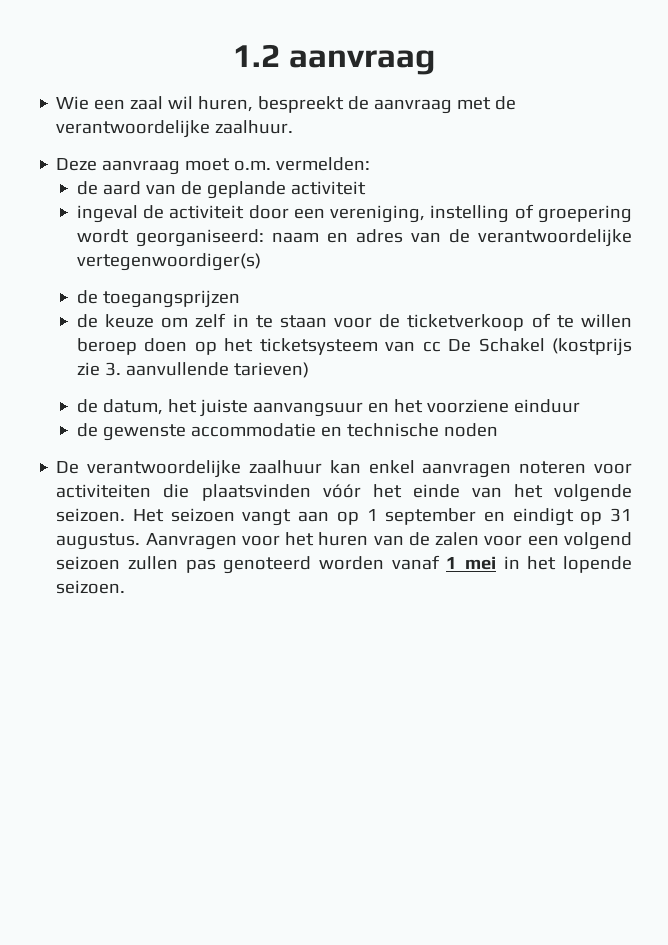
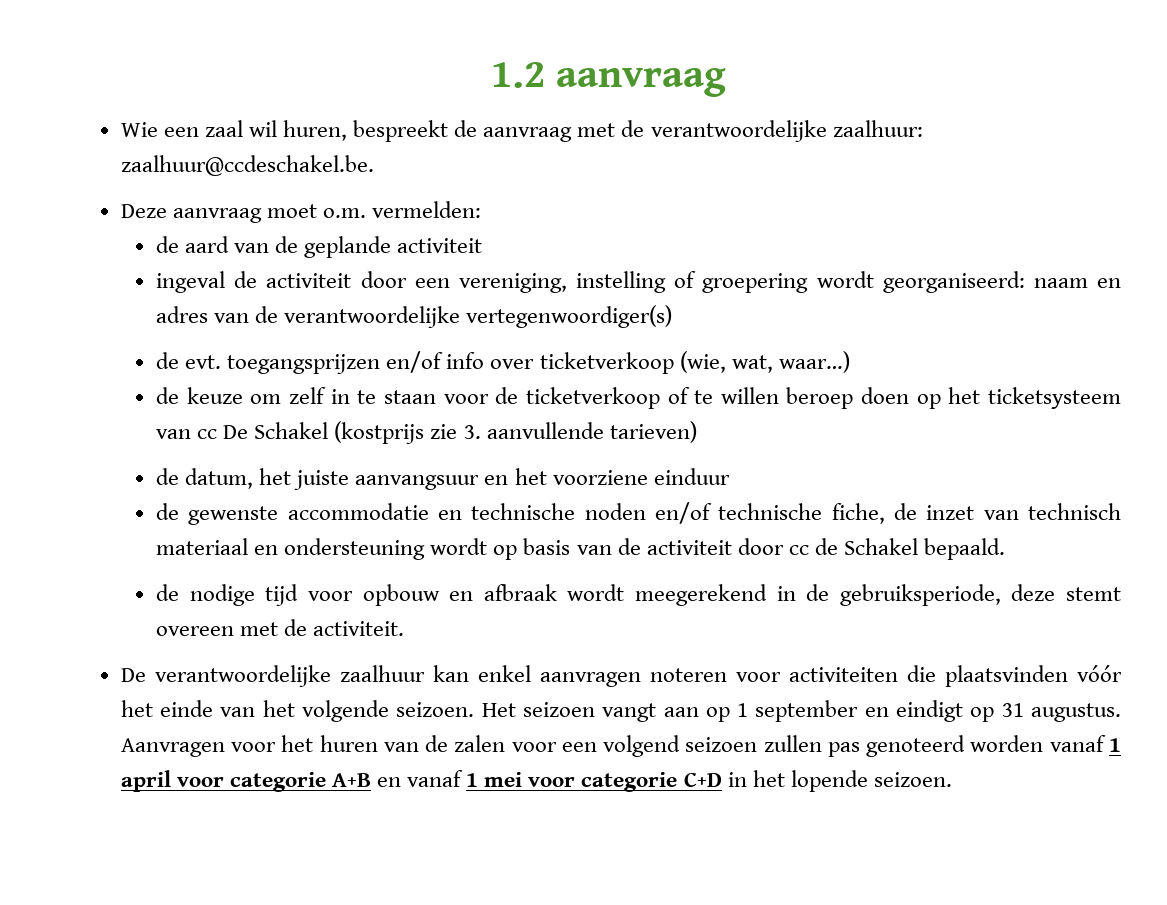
[215,120,294,134] zaalhuur. -> [832,120,923,137] [120,155,374,176] zaalhuur: zaalhuur@ccdeschakel.be.
(98, 297) none -> [185,355,222,369] evt.
(240, 299) none -> [386,351,850,374] en/of info over ticketverkoop (wie, wat, waar…)
(498, 430) none -> [655,502,1121,524] [156,538,1006,560] [156,584,1121,606] [156,619,405,636] en/of technische fiche, de inzet van technisch materiaal en ondersteuning wordt op basis van de activiteit door cc de Schakel bepaald. // de nodige tijd voor opbouw en afbraak wordt meegerekend in de gebruiksperiode, deze stemt overeen met de activiteit.
[465,556,497,570] mei -> [120,770,722,792] april voor categorie A+B en vanaf 1 mei voor categorie C+D

